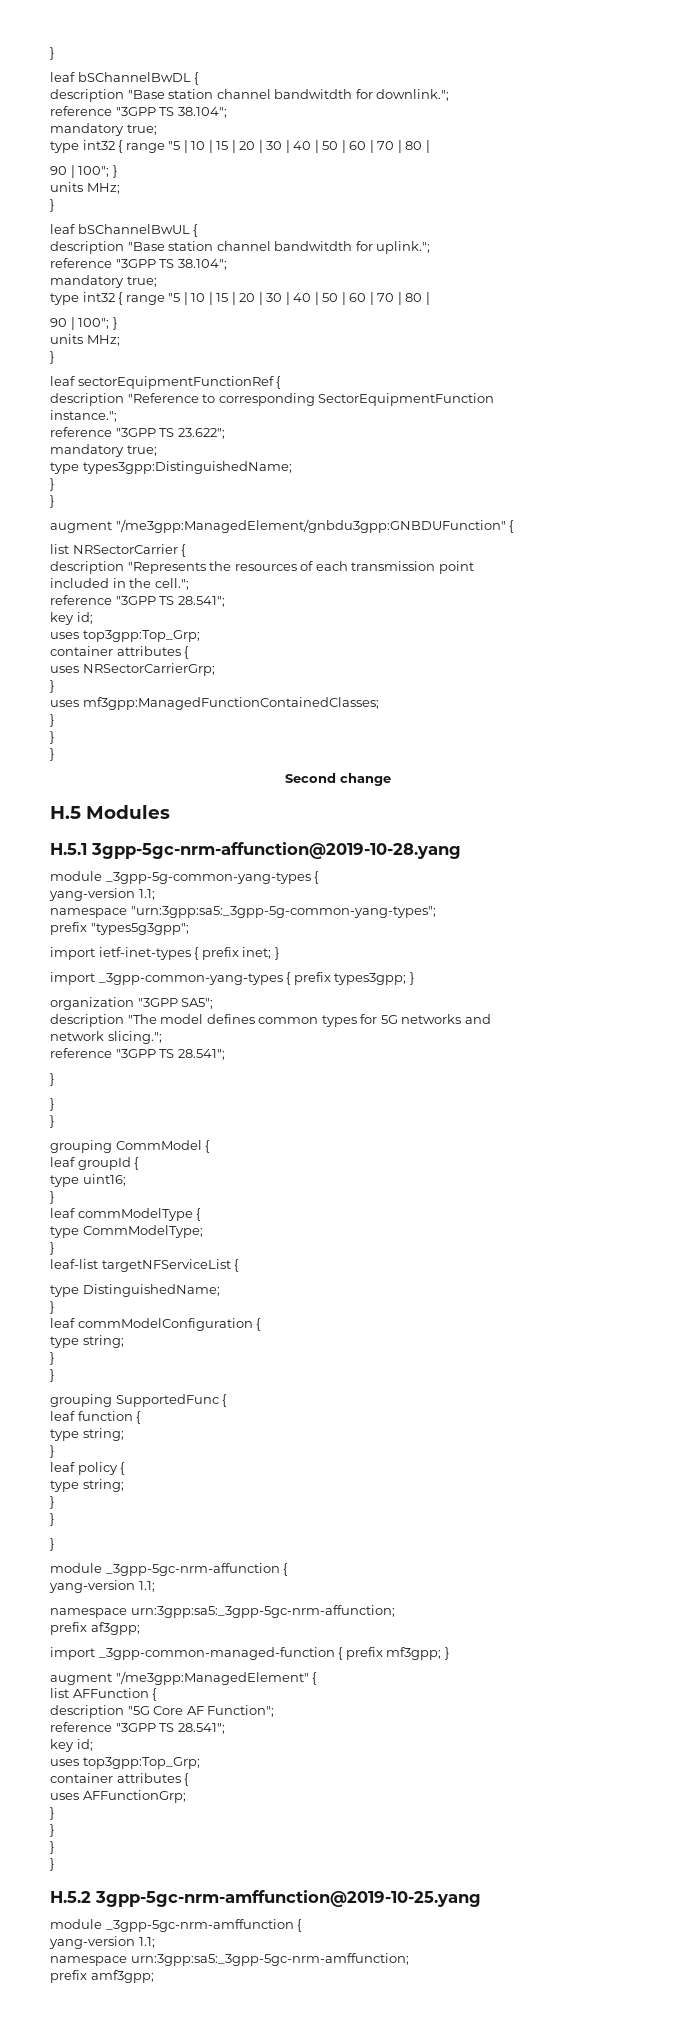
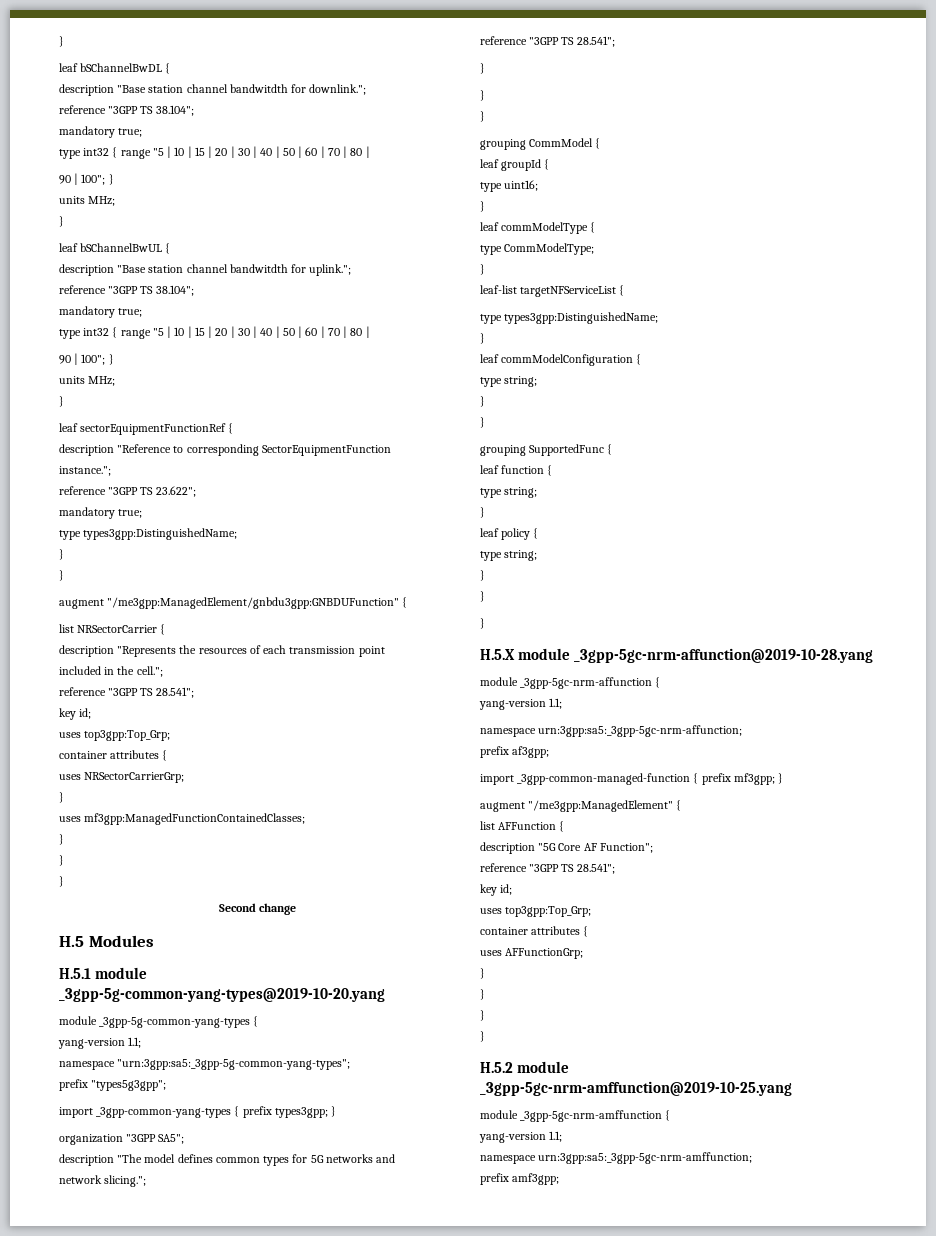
[91,842,461,859] 3gpp-5gc-nrm-affunction@2019-10-28.yang -> [95,967,148,979] [59,988,385,1002] module _3gpp-5g-common-yang-types@2019-10-20.yang
[50,947,279,960] // import ietf-inet-types { prefix inet; } -> (167, 1085) none
[82,1284,220,1297] DistinguishedName; -> [504,312,659,324] types3gpp:DistinguishedName;
(54, 1544) none -> [480,648,874,663] // H.5.X module _3gpp-5gc-nrm-affunction@2019-10-28.yang
[95,1890,481,1907] 3gpp-5gc-nrm-amffunction@2019-10-25.yang -> [517,1061,570,1073] [480,1081,792,1096] module _3gpp-5gc-nrm-amffunction@2019-10-25.yang

